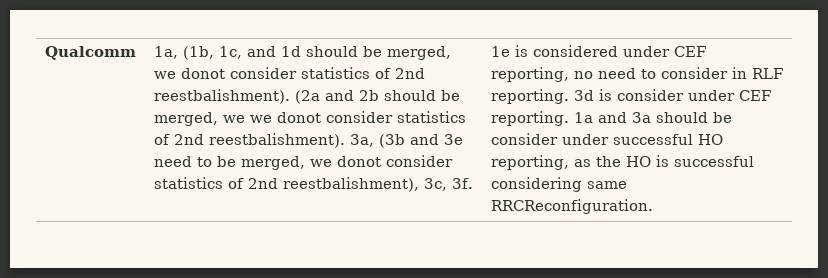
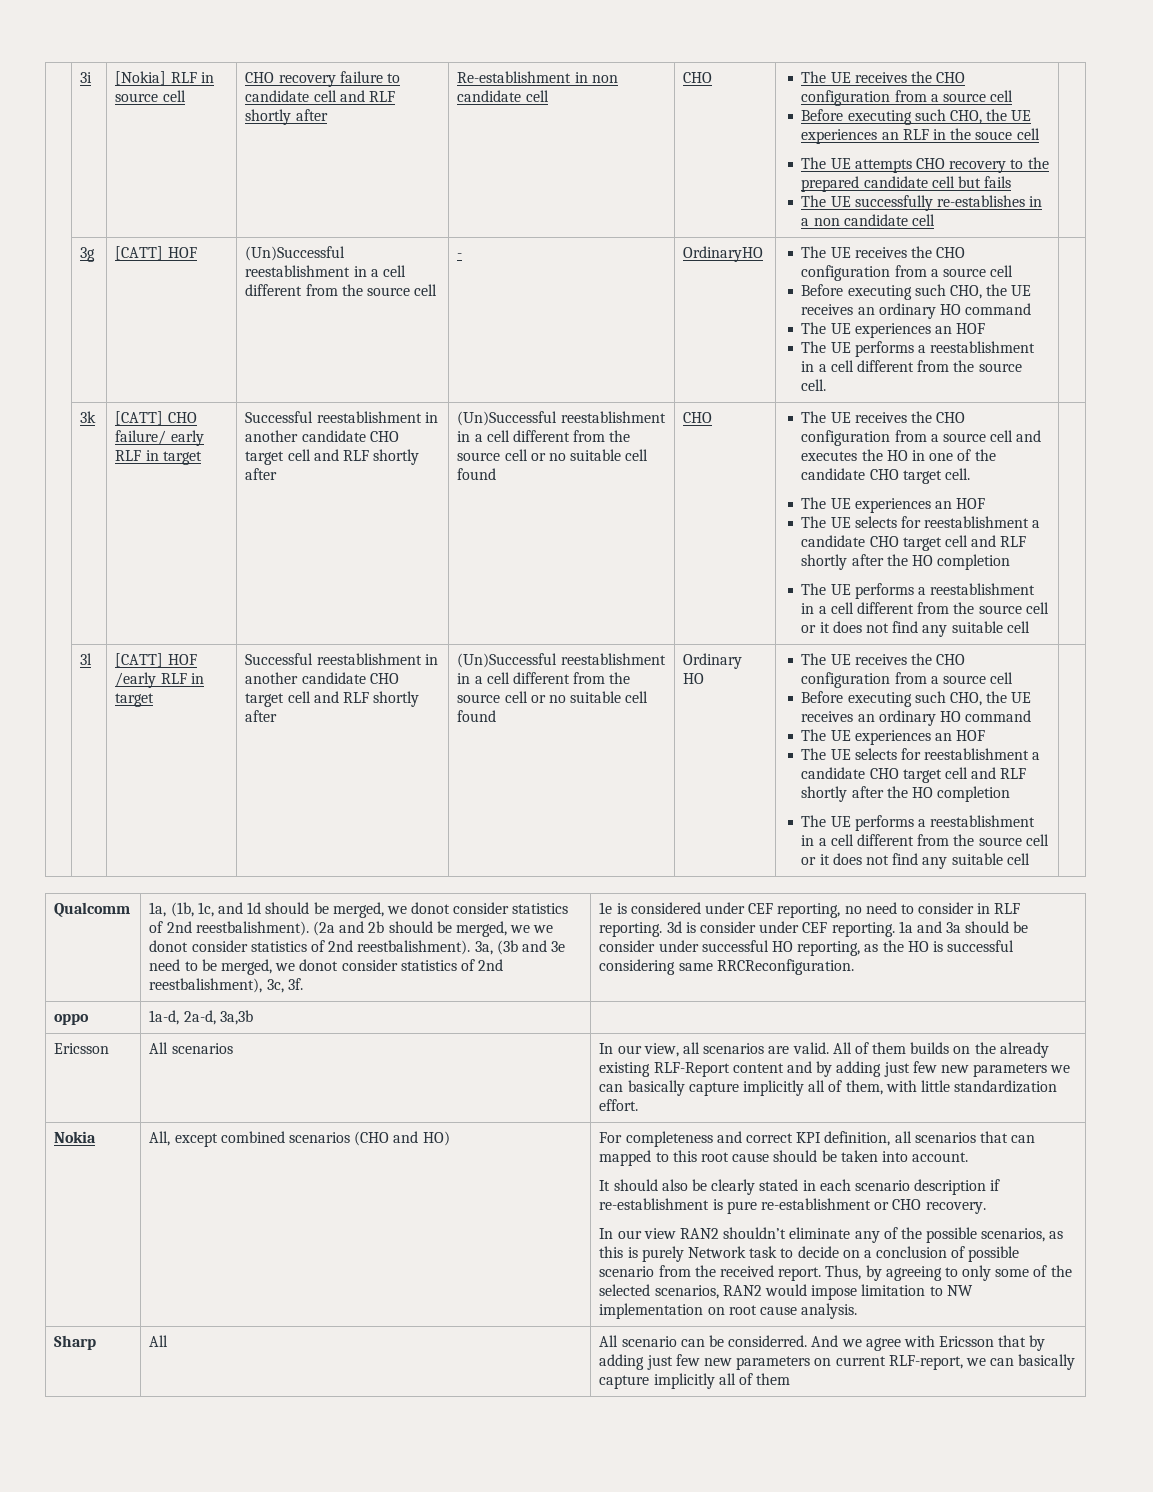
(44, 53) none -> [80,72,93,83] [115,71,214,85] [115,90,186,102] [245,71,400,87] [245,90,395,102] [245,109,328,125] [457,71,618,83] [457,90,549,102] [683,72,713,83] [801,71,966,83] [801,90,1014,106] [801,109,1032,125] [801,128,1040,144] [801,157,1049,173] [801,176,1012,192] [801,195,1043,211] [801,214,936,226] [80,247,96,262] [115,246,197,260] [245,246,346,261] [245,265,406,277] [245,284,438,296] [457,253,463,258] [683,246,764,262] [801,246,966,258] [801,265,1014,281] [801,284,1032,300] [801,303,1032,319] [801,322,986,338] [801,341,1036,357] [801,360,1022,372] [801,379,827,391] [80,411,97,423] [115,411,197,425] [115,430,204,446] [115,450,202,465] [245,411,438,423] [245,430,399,442] [245,449,420,465] [245,468,278,480] [457,411,666,426] [457,430,631,442] [457,449,649,461] [457,468,497,480] [683,412,713,423] [801,411,966,423] [801,430,1042,446] [801,449,996,461] [801,468,971,484] [801,497,986,513] [801,516,1041,528] [801,535,1027,551] [801,554,1011,570] [801,583,1036,599] [801,602,1049,614] [801,621,1030,637] [80,653,93,665] [115,653,197,667] [115,672,204,688] [115,693,155,707] [245,653,438,665] [245,672,399,684] [245,691,420,707] [245,710,278,722] [457,653,666,668] [457,672,631,684] [457,691,649,703] [457,710,497,722] [683,653,743,669] [683,673,705,684] [801,653,966,665] [801,672,1014,688] [801,691,1032,707] [801,710,1032,726] [801,729,986,745] [801,748,1041,760] [801,767,1027,783] [801,786,1011,802] [801,815,1036,831] [801,834,1049,846] [801,853,1030,869] | 3i | [Nokia] RLF in source cell | CHO recovery failure to candidate cell and RLF shortly after | Re-establishment in non candidate cell | CHO | The UE receives the CHO configuration from a source cell // Before executing such CHO, the UE experiences an RLF in the souce cell // The UE attempts CHO recovery to the prepared candidate cell but fails // The UE successfully re-establishes in a non candidate cell | // | 3g | [CATT] HOF | (Un)Successful reestablishment in a cell different from the source cell | - | OrdinaryHO | The UE receives the CHO configuration from a source cell // Before executing such CHO, the UE receives an ordinary HO command // The UE experiences an HOF // The UE performs a reestablishment in a cell different from the source cell. | // | 3k | [CATT] CHO failure/ early RLF in target | Successful reestablishment in another candidate CHO target cell and RLF shortly after | (Un)Successful reestablishment in a cell different from the source cell or no suitable cell found | CHO | The UE receives the CHO configuration from a source cell and executes the HO in one of the candidate CHO target cell. // The UE experiences an HOF // The UE selects for reestablishment a candidate CHO target cell and RLF shortly after the HO completion // The UE performs a reestablishment in a cell different from the source cell or it does not find any suitable cell | // | 3l | [CATT] HOF /early RLF in target | Successful reestablishment in another candidate CHO target cell and RLF shortly after | (Un)Successful reestablishment in a cell different from the source cell or no suitable cell found | Ordinary HO | The UE receives the CHO configuration from a source cell // Before executing such CHO, the UE receives an ordinary HO command // The UE experiences an HOF // The UE selects for reestablishment a candidate CHO target cell and RLF shortly after the HO completion // The UE performs a reestablishment in a cell different from the source cell or it does not find any suitable cell | //
(653, 206) none -> [54,1014,90,1025] [149,1010,253,1025] [54,1043,110,1054] [149,1042,233,1054] [599,1042,1049,1058] [599,1061,1071,1077] [599,1080,1058,1096] [599,1099,639,1111] [54,1131,97,1143] [149,1131,450,1147] [599,1131,1036,1147] [599,1150,969,1166] [599,1179,1001,1195] [599,1198,986,1214] [599,1227,1064,1243] [599,1246,1020,1262] [599,1265,1072,1281] [599,1284,973,1300] [599,1303,858,1319] [54,1335,97,1350] [149,1335,169,1347] [599,1335,1046,1351] [599,1354,1076,1370] [599,1373,791,1389] // oppo | 1a-d, 2a-d, 3a,3b | // Ericsson | All scenarios | In our view, all scenarios are valid. All of them builds on the already existing RLF-Report content and by adding just few new parameters we can basically capture implicitly all of them, with little standardization effort. // Nokia | All, except combined scenarios (CHO and HO) | For completeness and correct KPI definition, all scenarios that can mapped to this root cause should be taken into account. // It should also be clearly stated in each scenario description if re-establishment is pure re-establishment or CHO recovery. // In our view RAN2 shouldn’t eliminate any of the possible scenarios, as this is purely Network task to decide on a conclusion of possible scenario from the received report. Thus, by agreeing to only some of the selected scenarios, RAN2 would impose limitation to NW implementation on root cause analysis. // Sharp | All | All scenario can be considerred. And we agree with Ericsson that by adding just few new parameters on current RLF-report, we can basically capture implicitly all of them

